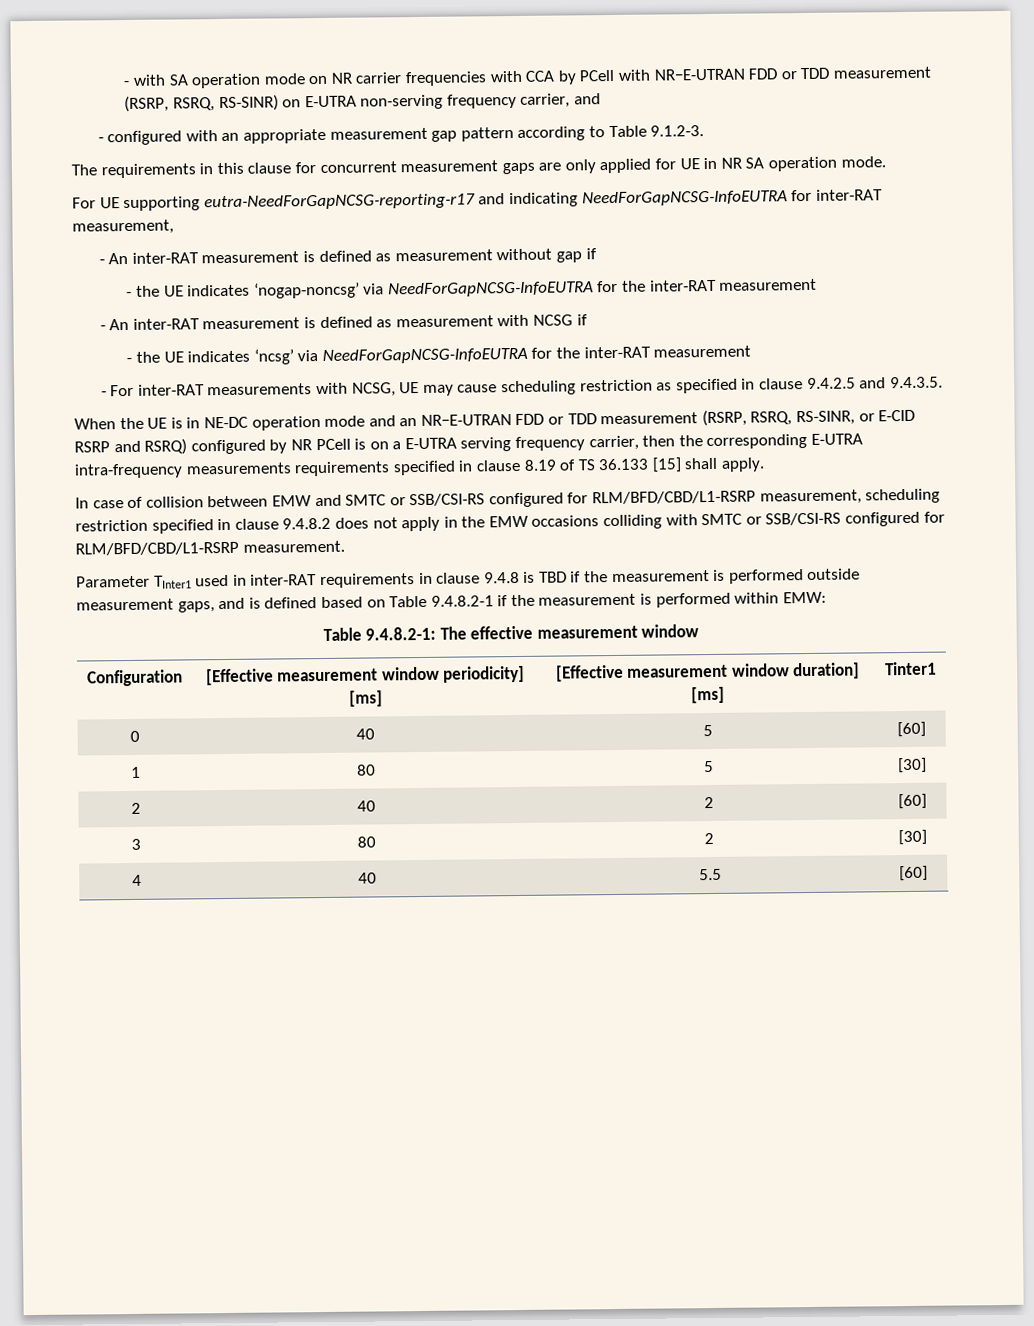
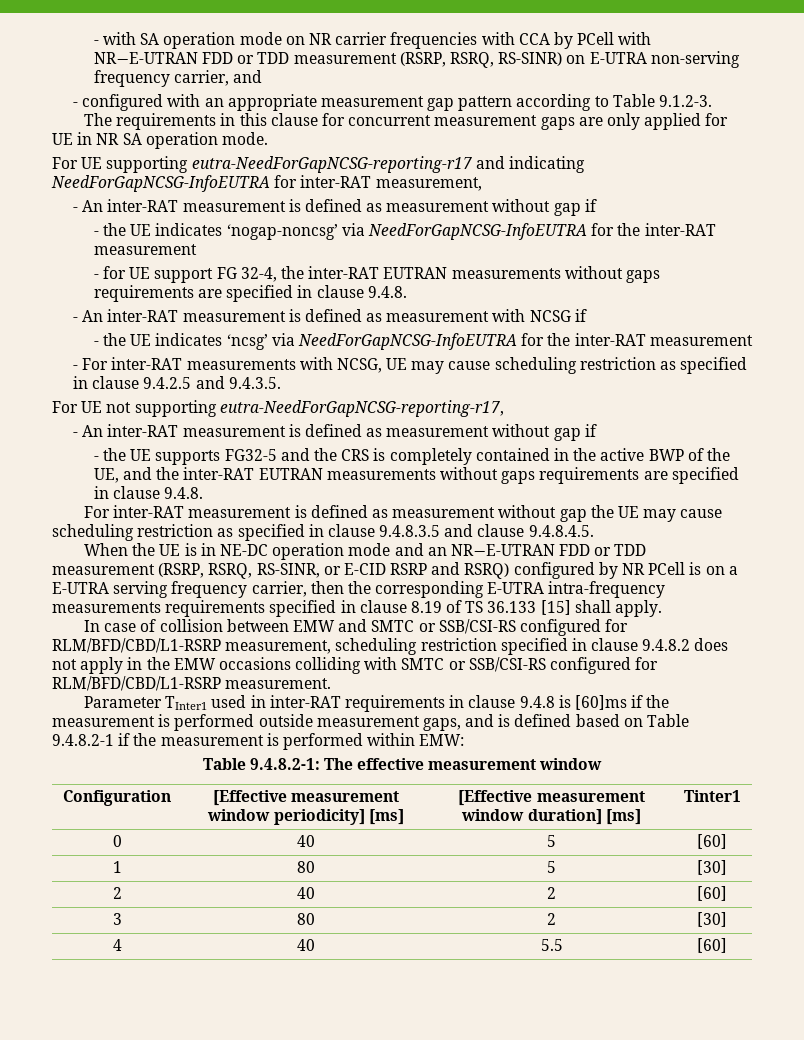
(818, 284) none -> [93,266,660,283] [93,285,407,302] // - for UE support FG 32-4, the inter-RAT EUTRAN measurements without gaps requirements are specified in clause 9.4.8.
(943, 382) none -> [52,400,504,417] [72,424,597,441] [93,448,730,465] [93,467,739,484] [93,486,204,499] [84,505,723,522] [52,524,594,541] // For UE not supporting eutra-NeedForGapNCSG-reporting-r17, // - An inter-RAT measurement is defined as measurement without gap if // - the UE supports FG32-5 and the CRS is completely contained in the active BWP of the UE, and the inter-RAT EUTRAN measurements without gaps requirements are specified in clause 9.4.8. // For inter-RAT measurement is defined as measurement without gap the UE may cause scheduling restriction as specified in clause 9.4.8.3.5 and clause 9.4.8.4.5.
[538,571,567,583] TBD -> [574,695,627,710] [60]ms

